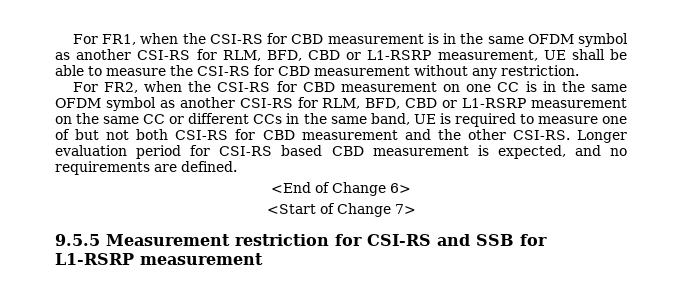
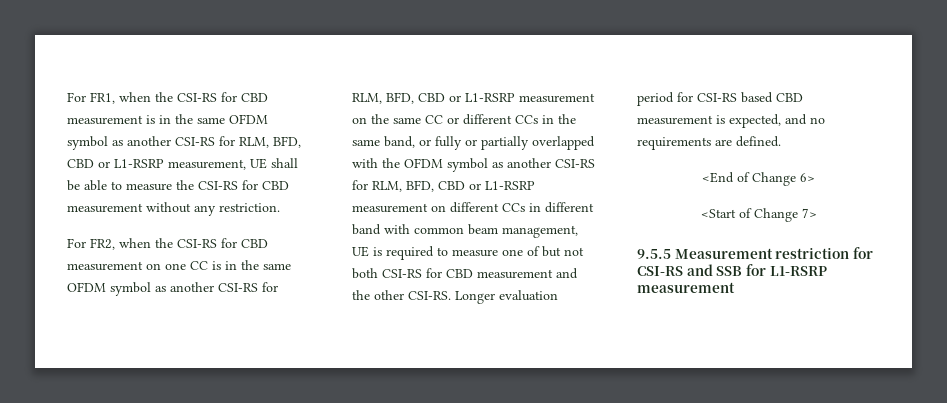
(410, 119) none -> [419,136,595,150] [352,158,595,172] [352,180,535,192] [352,202,594,213] [352,224,578,238] or fully or partially overlapped with the OFDM symbol as another CSI-RS for RLM, BFD, CBD or L1-RSRP measurement on different CCs in different band with common beam management,

